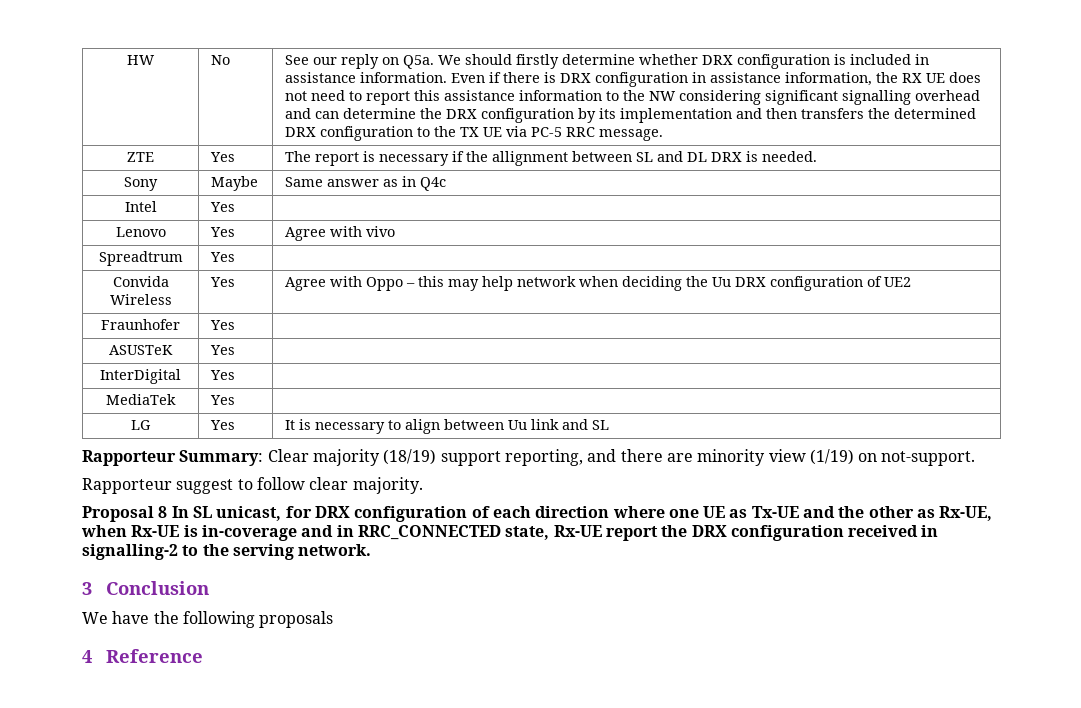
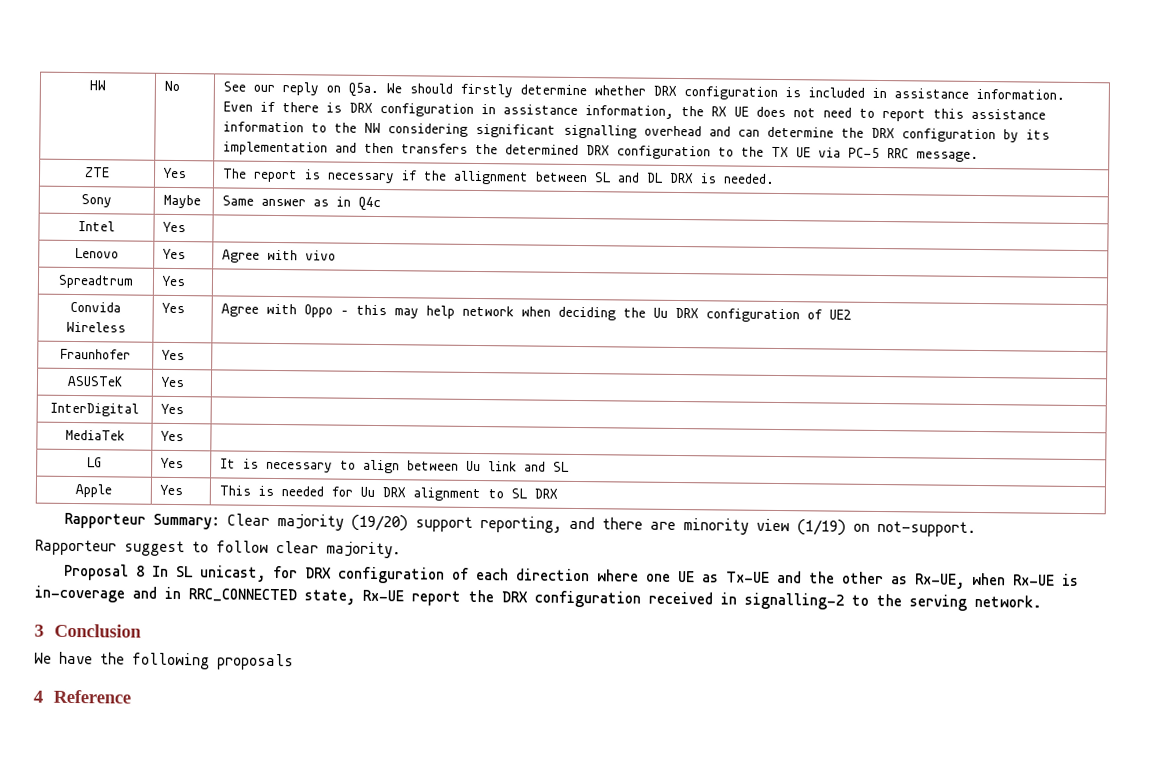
(609, 425) none -> [75,484,112,498] [159,484,184,496] [219,485,559,502] // Apple | Yes | This is needed for Uu DRX alignment to SL DRX
[383,449,437,465] (18/19) -> [350,514,408,532] (19/20)

